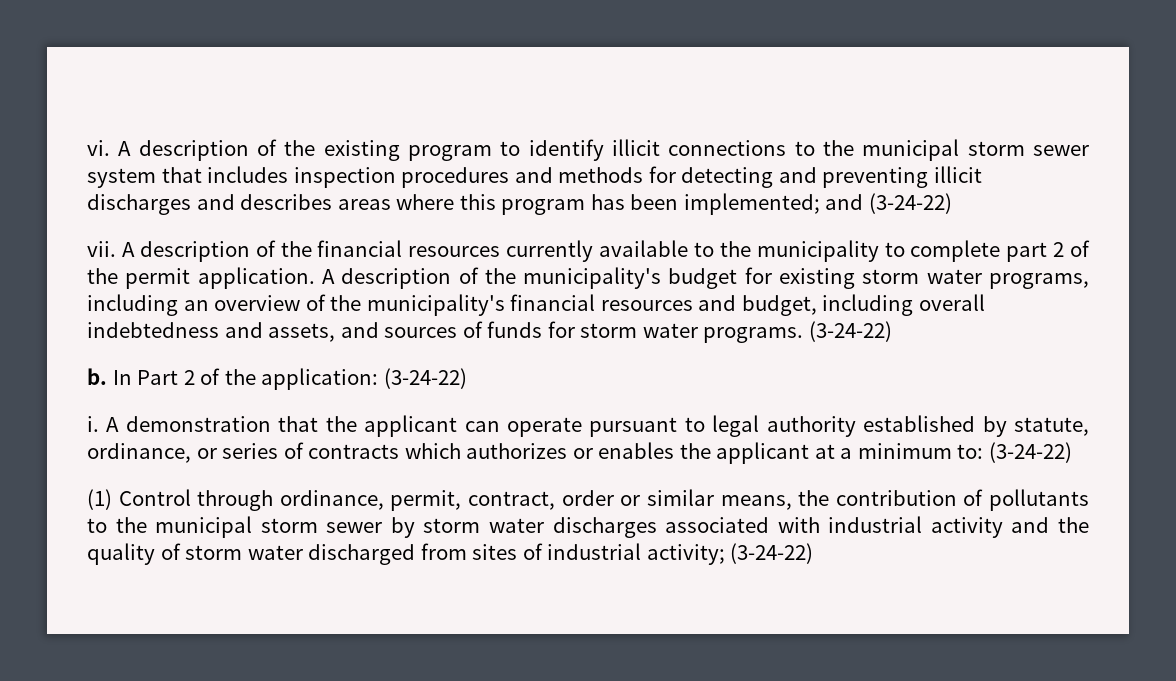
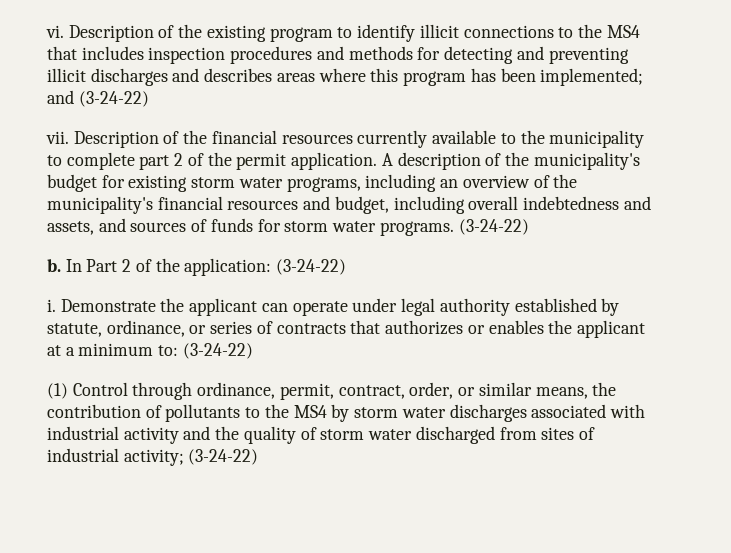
[118,140,249,161] A description -> [68,25,154,42] Description
[862,139,1090,161] [87,168,156,188] municipal storm sewer system -> [606,25,640,38] MS4
[121,241,250,262] A description -> [73,131,159,148] Description
[106,416,319,432] A demonstration that -> [60,299,156,312] Demonstrate
[589,417,705,437] pursuant to -> [352,298,398,312] under
[404,443,461,459] which -> [350,320,381,334] that
[561,490,614,506] order -> [409,382,454,399] order,
[155,516,383,538] municipal storm sewer -> [293,405,327,418] MS4

